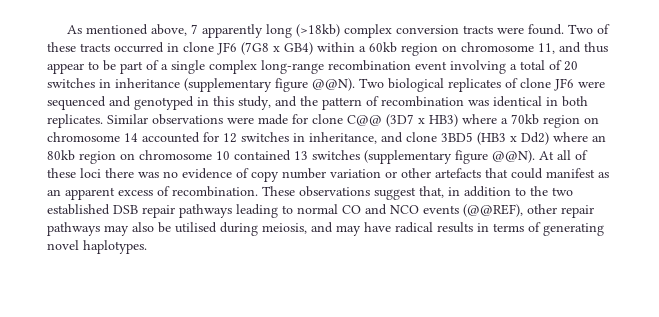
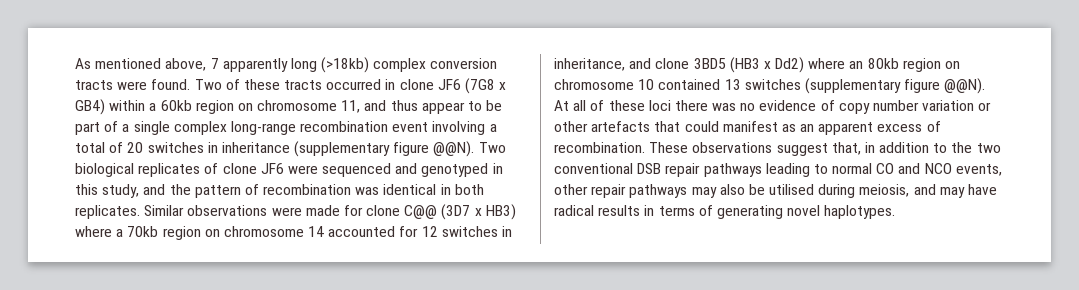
[47,204,110,215] established -> [554,163,633,174] conventional
[423,204,523,217] events (@@REF), -> [955,164,1002,176] events,

